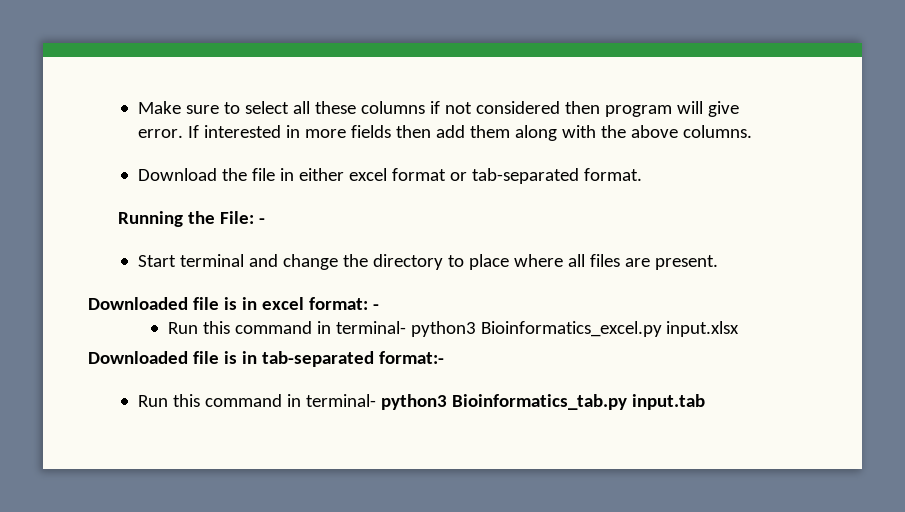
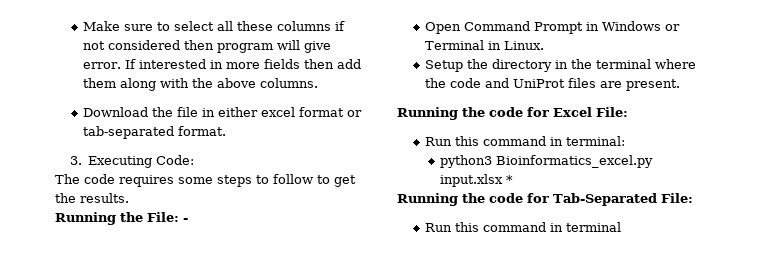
[117,211,265,227] [137,254,718,270] [88,297,379,310] [167,321,406,334] Running the File: - // Start terminal and change the directory to place where all files are present. // Downloaded file is in excel format: - // Run this command in terminal- -> [69,155,194,168] [55,174,356,187] [55,193,129,203] [55,212,188,225] [425,21,681,34] [425,40,545,50] [425,59,697,72] [425,78,681,91] [397,107,628,120] [425,136,626,146] 3. Executing Code: // The code requires some steps to follow to get the results. // Running the File: - // Open Command Prompt in Windows or Terminal in Linux. // Setup the directory in the terminal where the code and UniProt files are present. // Running the code for Excel File: // Run this command in terminal: //
[88,351,444,367] [137,394,705,410] // Downloaded file is in tab-separated format:- // Run this command in terminal- python3 Bioinformatics_tab.py input.tab -> [506,175,514,184] [397,193,693,206] [425,222,622,232] * // Running the code for Tab-Separated File: // Run this command in terminal

